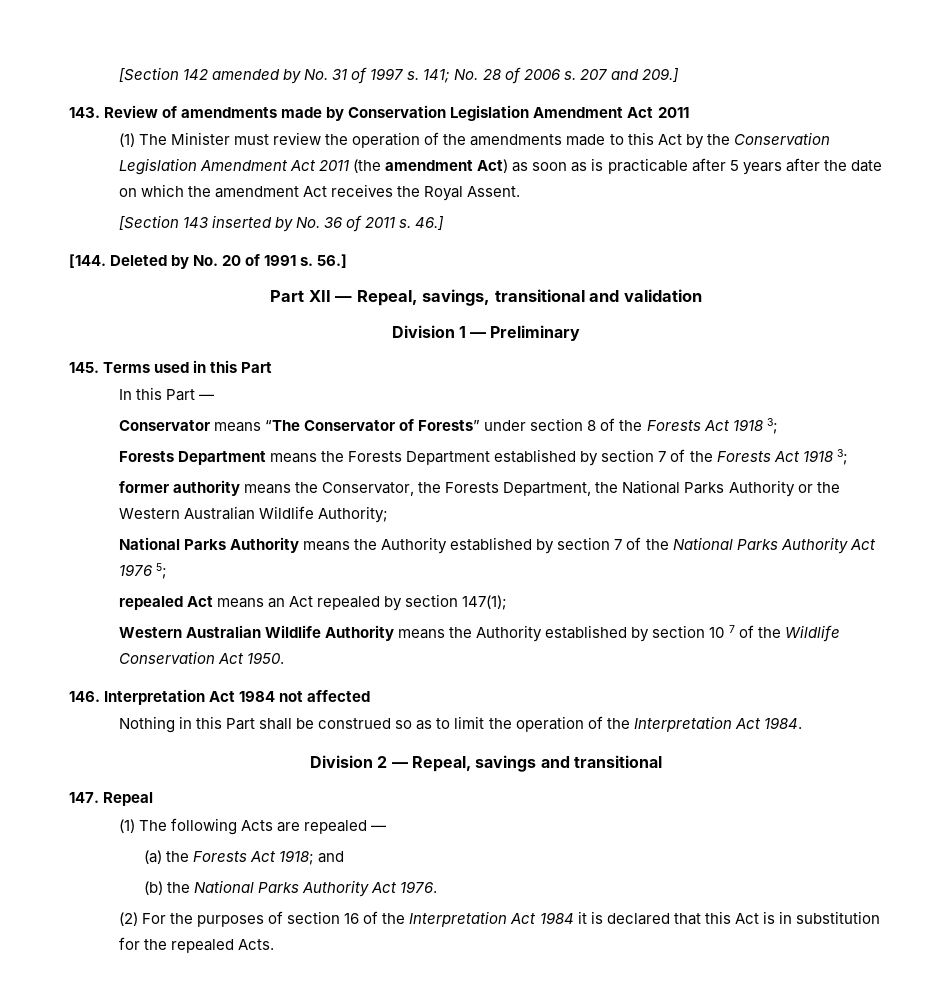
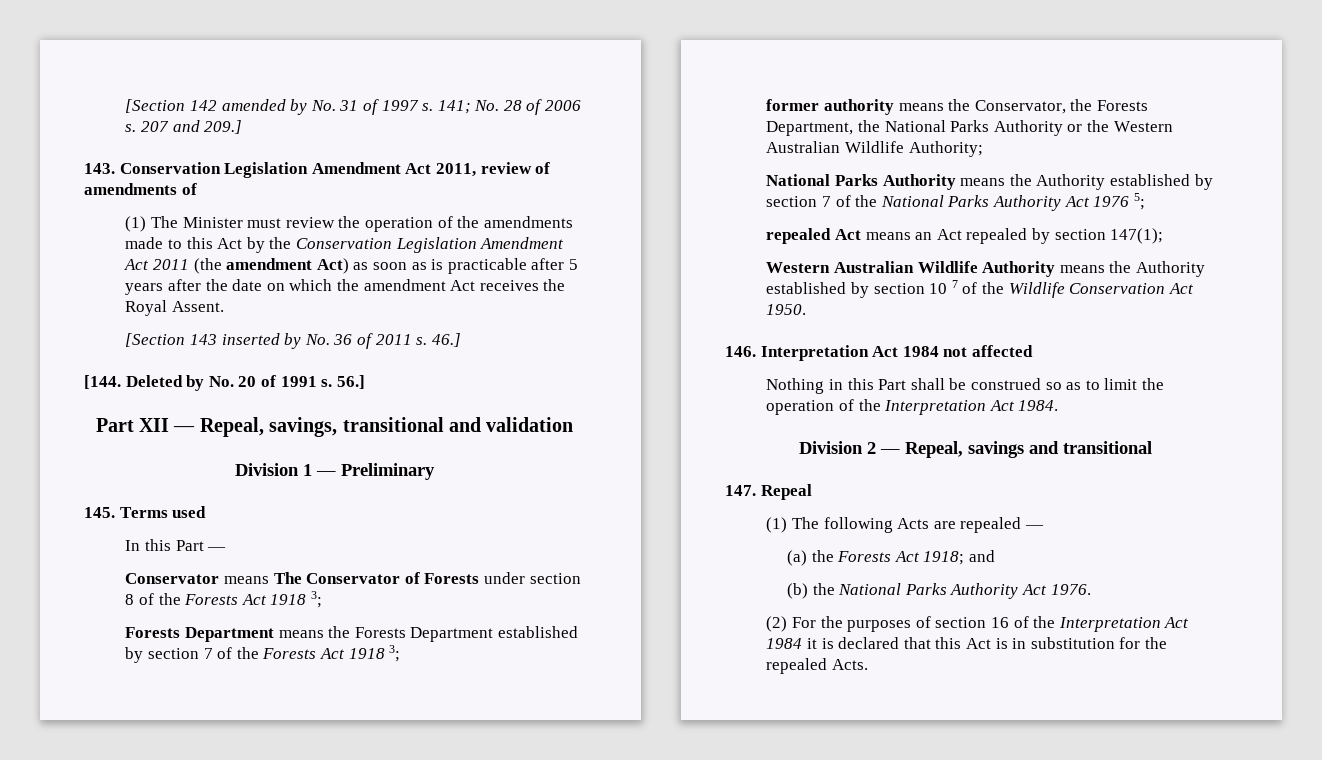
[104,105,689,121] Review of amendments made by Conservation Legislation Amendment Act 2011 -> [119,162,551,178] [84,183,197,195] Conservation Legislation Amendment Act 2011, review of amendments of
[193,360,273,373] in this Part -> (207, 512) none
[265,420,301,431] “The -> [273,572,302,584] The
[418,420,481,431] Forests” -> [424,573,480,584] Forests

